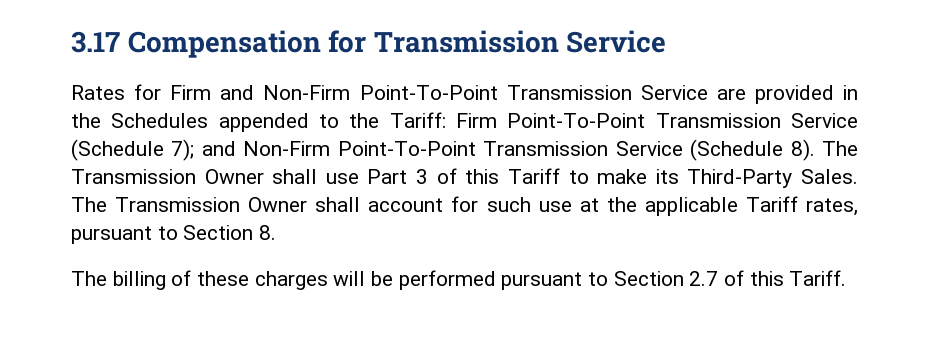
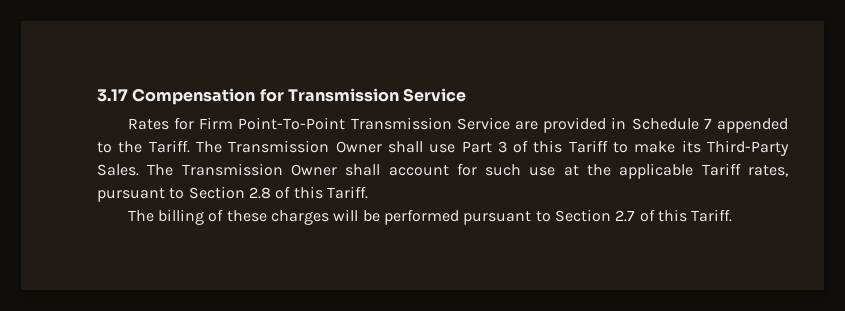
[220,85,351,100] and Non-Firm -> (234, 123) none
[71,113,209,128] the Schedules -> [631,118,712,130] Schedule 7
[389,112,858,128] [71,139,815,161] Tariff: Firm Point-To-Point Transmission Service (Schedule 7); and Non-Firm Point-To-Point Transmission Service (Schedule 8). -> [148,140,190,153] Tariff.
[259,225,277,240] 8. -> [248,186,368,199] 2.8 of this Tariff.

